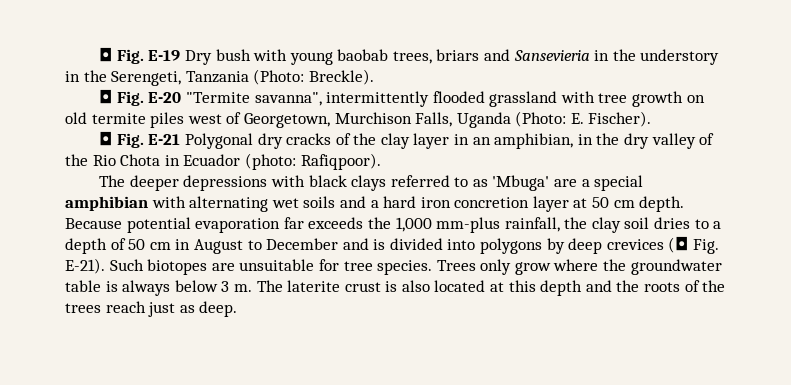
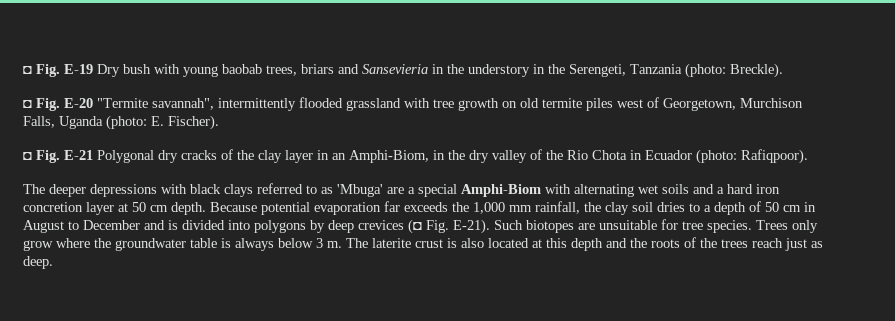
[253,69,305,85] (Photo: -> [685,63,726,78] (photo:
[254,92,322,106] savanna", -> [152,98,214,110] savannah",
[515,111,567,127] (Photo: -> [106,115,147,130] (photo:
[494,133,574,149] amphibian, -> [349,150,429,163] Amphi-Biom,
[65,196,148,211] amphibian -> [461,184,541,197] Amphi-Biom
[436,217,501,233] mm-plus -> [509,205,532,212] mm

